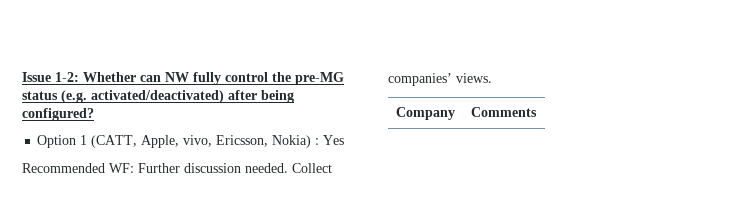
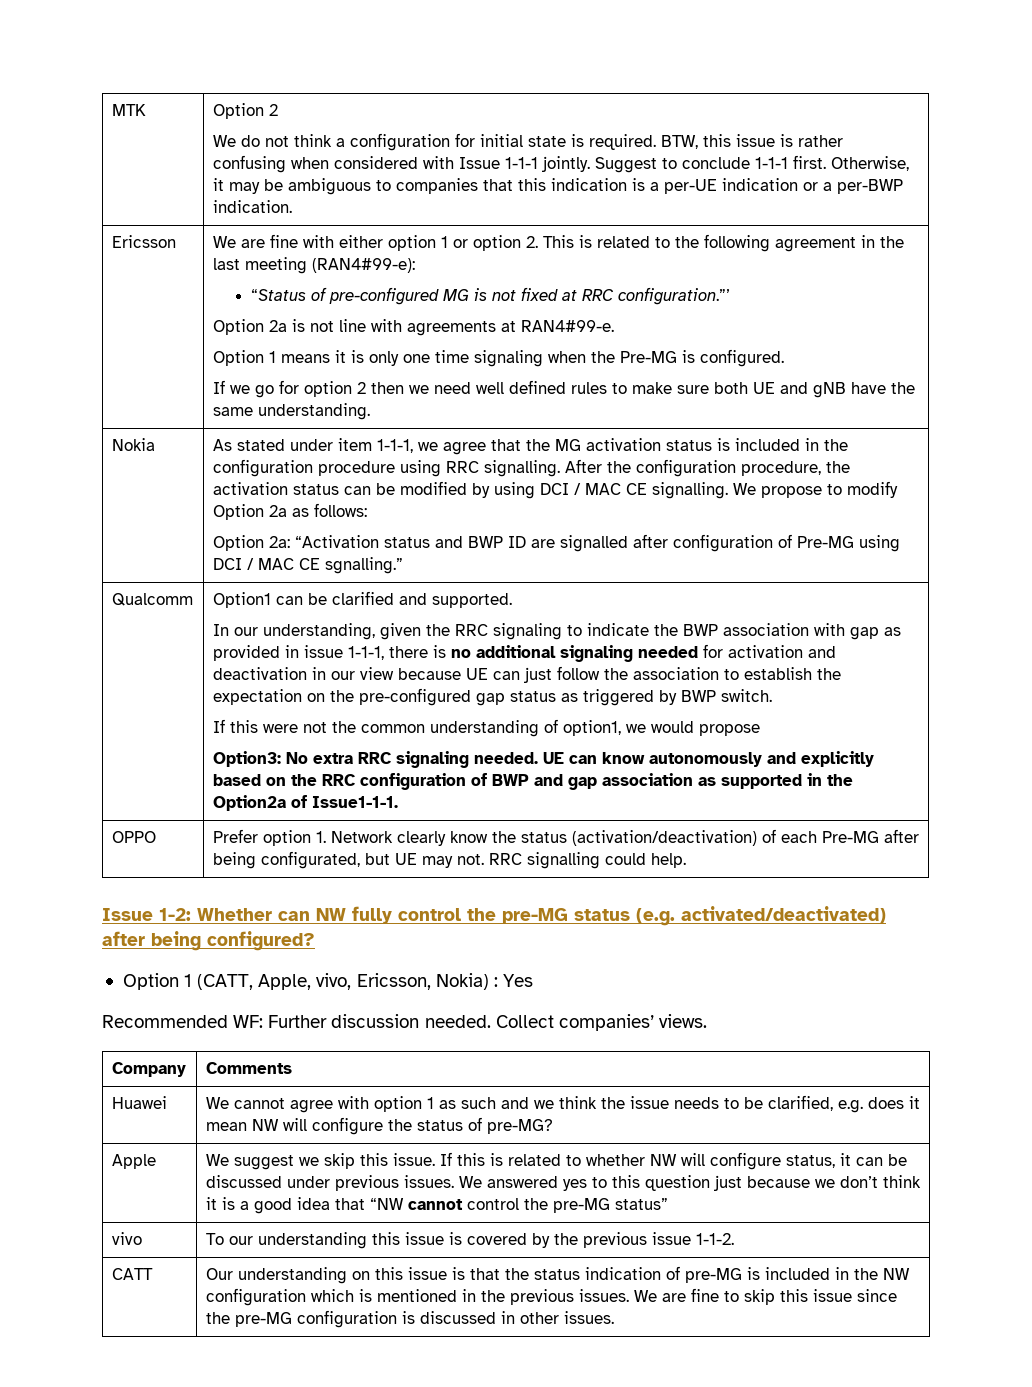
(22, 77) none -> [111,104,146,116] [212,103,278,119] [212,133,843,151] [212,155,909,173] [212,178,903,195] [212,200,292,213] [111,235,176,248] [212,234,904,252] [212,257,415,274] [251,287,731,305] [212,319,614,336] [212,349,784,367] [212,380,915,398] [212,403,370,420] [111,438,155,451] [212,438,848,455] [212,459,850,477] [212,481,898,499] [212,503,367,520] [212,534,900,552] [212,557,403,574] [111,593,193,606] [212,591,512,608] [212,623,901,640] [212,644,836,662] [212,666,841,683] [212,688,772,706] [212,719,760,737] [212,751,874,768] [212,773,853,790] [212,795,398,811] [111,831,156,843] [212,829,919,846] [212,851,686,869] MTK | Option 2 // We do not think a configuration for initial state is required. BTW, this issue is rather confusing when considered with Issue 1-1-1 jointly. Suggest to conclude 1-1-1 first. Otherwise, it may be ambiguous to companies that this indication is a per-UE indication or a per-BWP indication. // Ericsson | We are fine with either option 1 or option 2. This is related to the following agreement in the last meeting (RAN4#99-e): // “Status of pre-configured MG is not fixed at RRC configuration.”’ // Option 2a is not line with agreements at RAN4#99-e. // Option 1 means it is only one time signaling when the Pre-MG is configured. // If we go for option 2 then we need well defined rules to make sure both UE and gNB have the same understanding. // Nokia | As stated under item 1-1-1, we agree that the MG activation status is included in the configuration procedure using RRC signalling. After the configuration procedure, the activation status can be modified by using DCI / MAC CE signalling. We propose to modify Option 2a as follows: // Option 2a: “Activation status and BWP ID are signalled after configuration of Pre-MG using DCI / MAC CE sgnalling.” // Qualcomm | Option1 can be clarified and supported. // In our understanding, given the RRC signaling to indicate the BWP association with gap as provided in issue 1-1-1, there is no additional signaling needed for activation and deactivation in our view because UE can just follow the association to establish the expectation on the pre-configured gap status as triggered by BWP switch. // If this were not the common understanding of option1, we would propose // Option3: No extra RRC signaling needed. UE can know autonomously and explicitly based on the RRC configuration of BWP and gap association as supported in the Option2a of Issue1-1-1. // OPPO | Prefer option 1. Network clearly know the status (activation/deactivation) of each Pre-MG after being configurated, but UE may not. RRC signalling could help. //
(537, 112) none -> [111,1096,167,1109] [205,1095,920,1113] [205,1117,553,1135] [111,1154,156,1169] [205,1152,907,1170] [205,1175,921,1191] [205,1197,668,1214] [111,1232,142,1245] [205,1232,734,1249] [111,1268,153,1280] [205,1266,910,1284] [205,1288,897,1306] [205,1310,614,1328] // Huawei | We cannot agree with option 1 as such and we think the issue needs to be clarified, e.g. does it mean NW will configure the status of pre-MG? // Apple | We suggest we skip this issue. If this is related to whether NW will configure status, it can be discussed under previous issues. We answered yes to this question just because we don’t think it is a good idea that “NW cannot control the pre-MG status” // vivo | To our understanding this issue is covered by the previous issue 1-1-2. // CATT | Our understanding on this issue is that the status indication of pre-MG is included in the NW configuration which is mentioned in the previous issues. We are fine to skip this issue since the pre-MG configuration is discussed in other issues.

